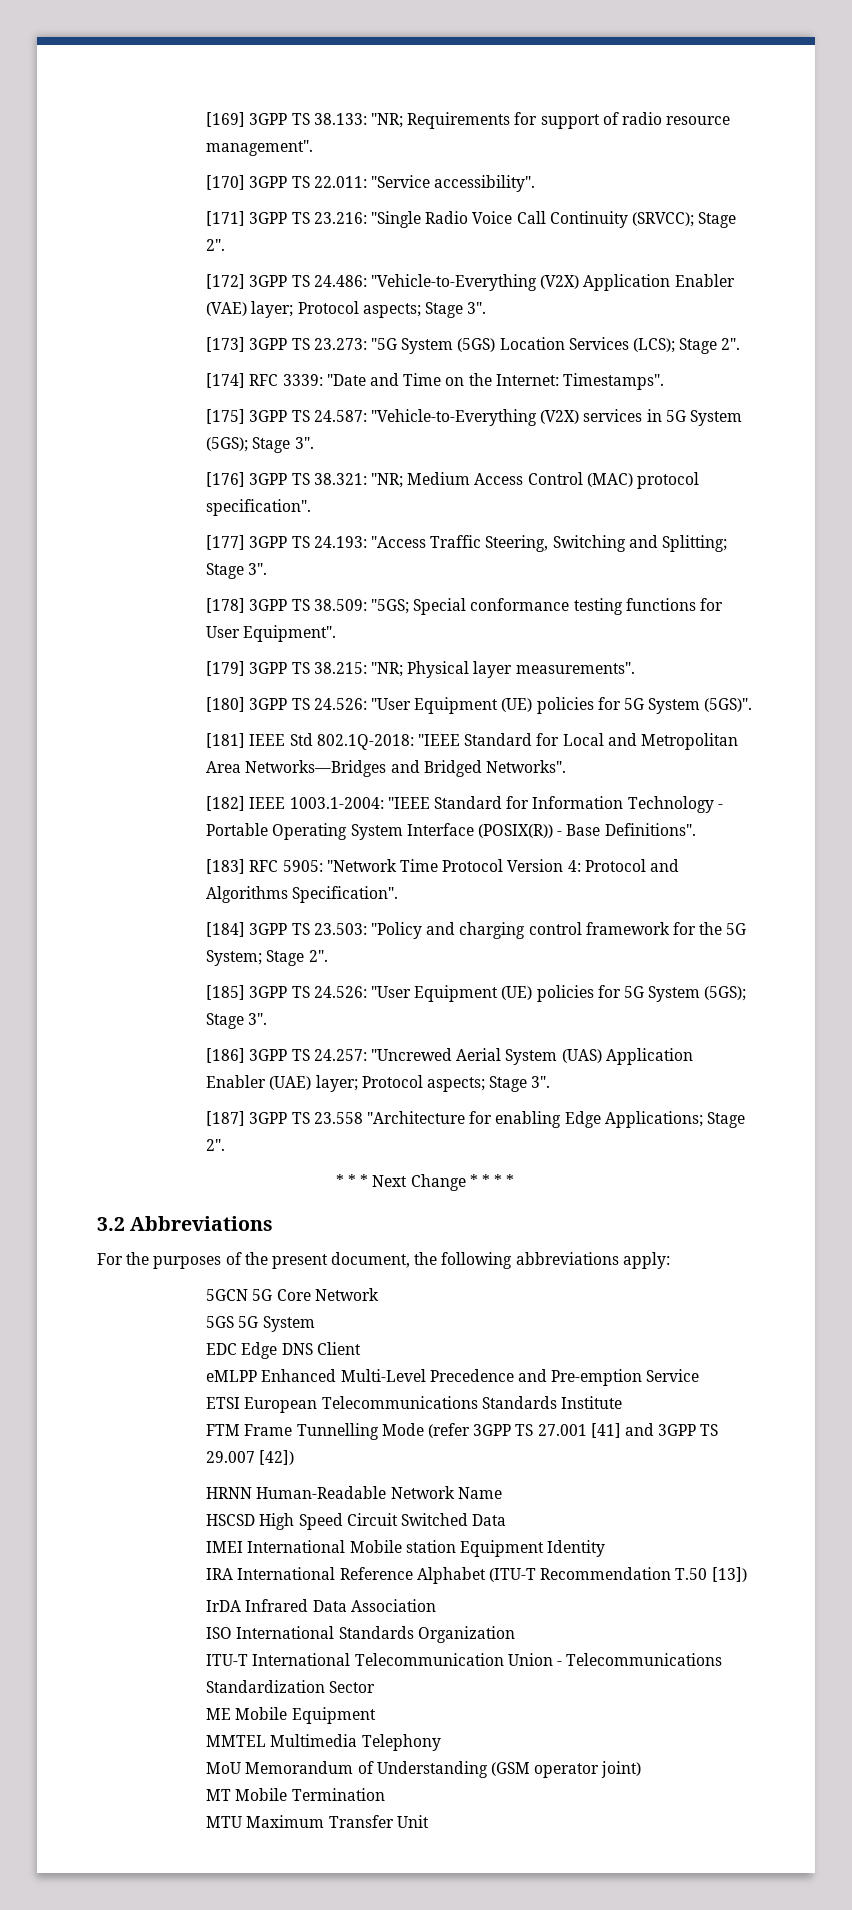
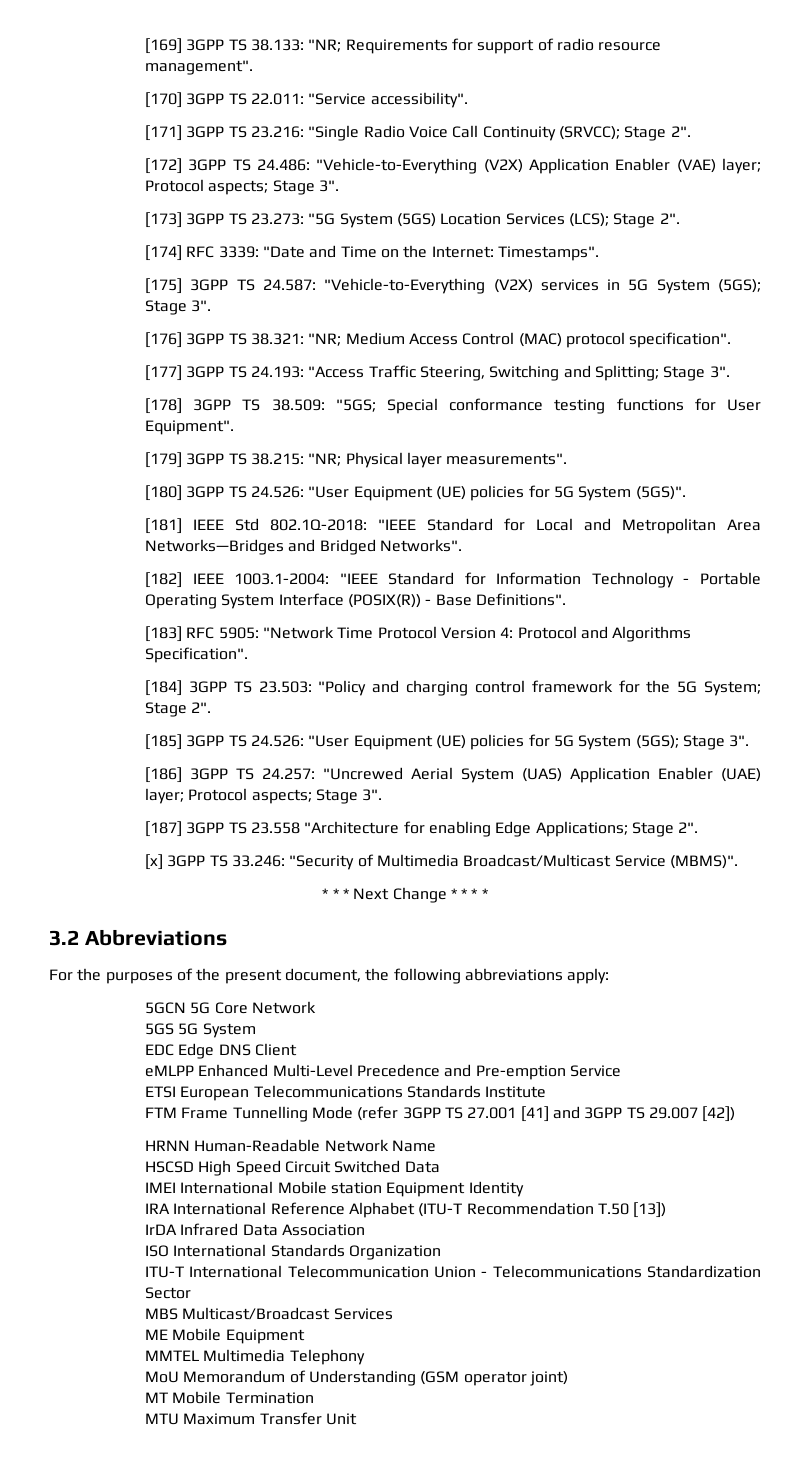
(226, 1145) none -> [145,854,738,870] // [x] 3GPP TS 33.246: "Security of Multimedia Broadcast/Multicast Service (MBMS)".
(376, 1687) none -> [145,1307,393,1320] // MBS Multicast/Broadcast Services

